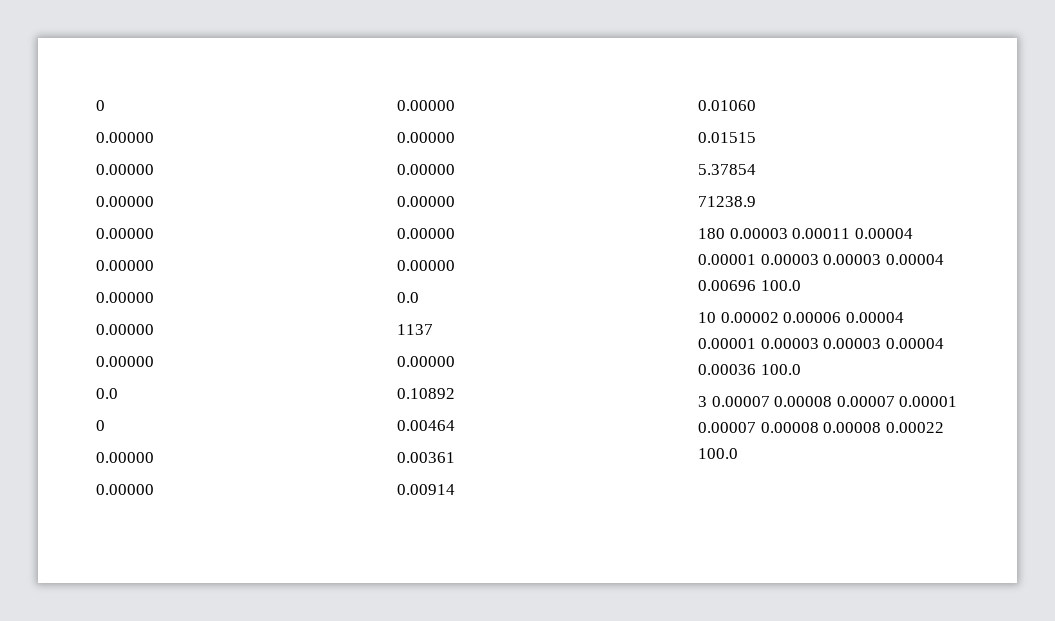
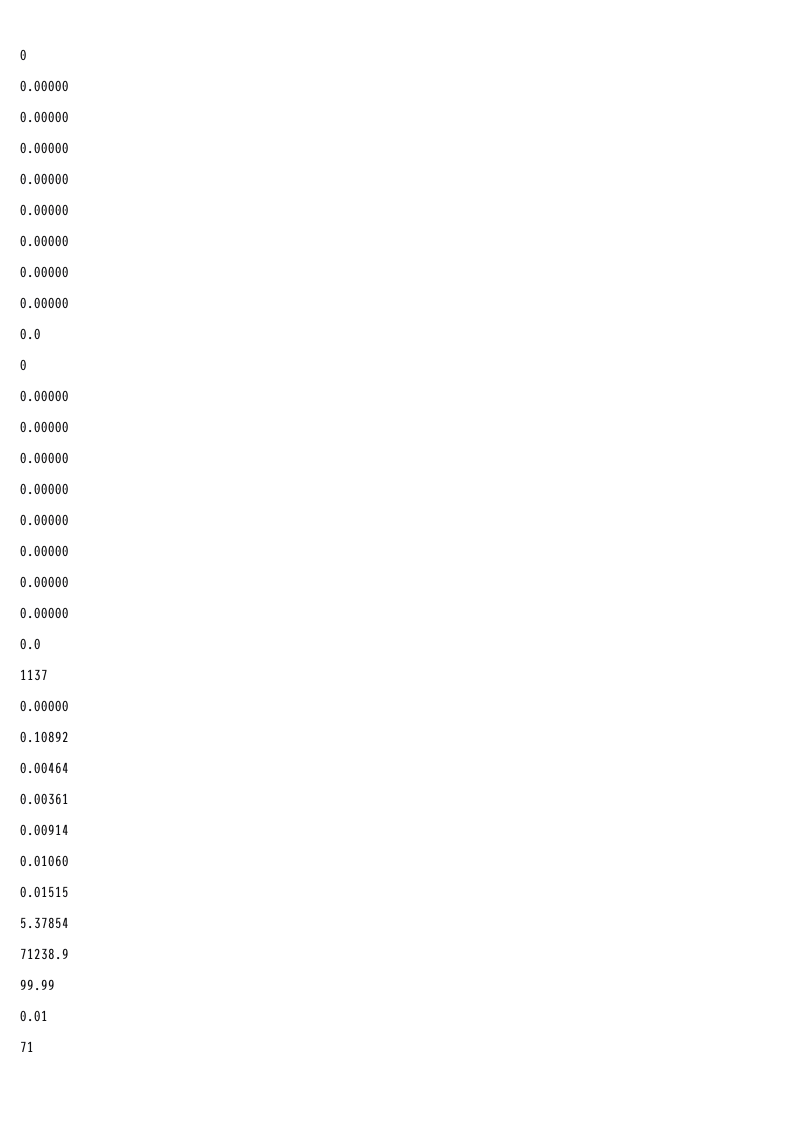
[698,228,913,239] [698,254,944,265] [698,280,801,291] [698,312,904,323] [698,338,944,349] [698,364,801,375] [698,396,958,407] [698,422,944,433] [698,448,738,459] 180 0.00003 0.00011 0.00004 0.00001 0.00003 0.00003 0.00004 0.00696 100.0 // 10 0.00002 0.00006 0.00004 0.00001 0.00003 0.00003 0.00004 0.00036 100.0 // 3 0.00007 0.00008 0.00007 0.00001 0.00007 0.00008 0.00008 0.00022 100.0 -> [20,979,55,991] [20,1010,48,1022] [20,1041,34,1052] 99.99 // 0.01 // 71

